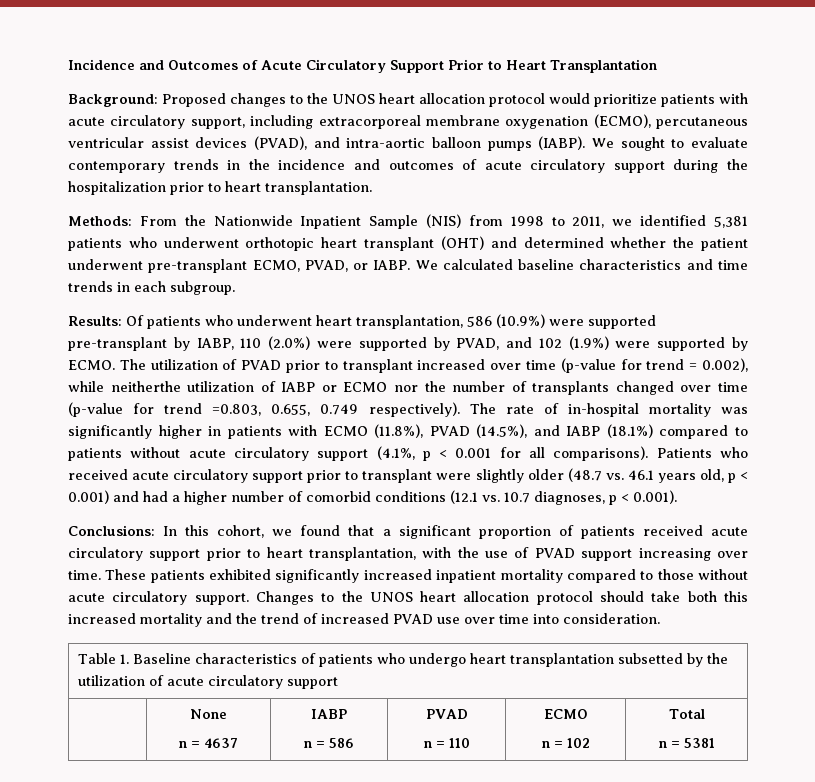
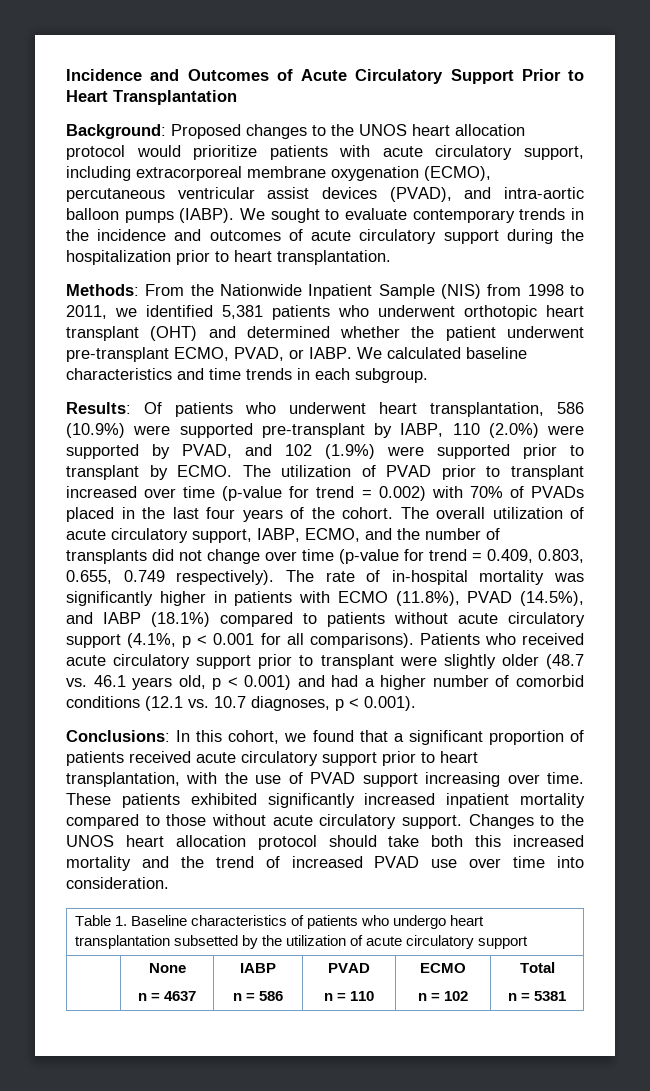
(726, 344) none -> [523,444,584,459] [66,465,139,480] prior to transplant
[701,358,748,372] [68,381,418,392] 0.002), while neitherthe utilization of IABP or ECMO nor -> [378,486,584,501] [66,507,584,522] [66,528,392,543] 0.002) with 70% of PVADs placed in the last four years of the cohort. The overall utilization of acute circulatory support, IABP, ECMO, and
[615,381,748,395] [68,402,262,417] changed over time (p-value for trend =0.803, -> [152,549,584,564] did not change over time (p-value for trend = 0.409, 0.803,

